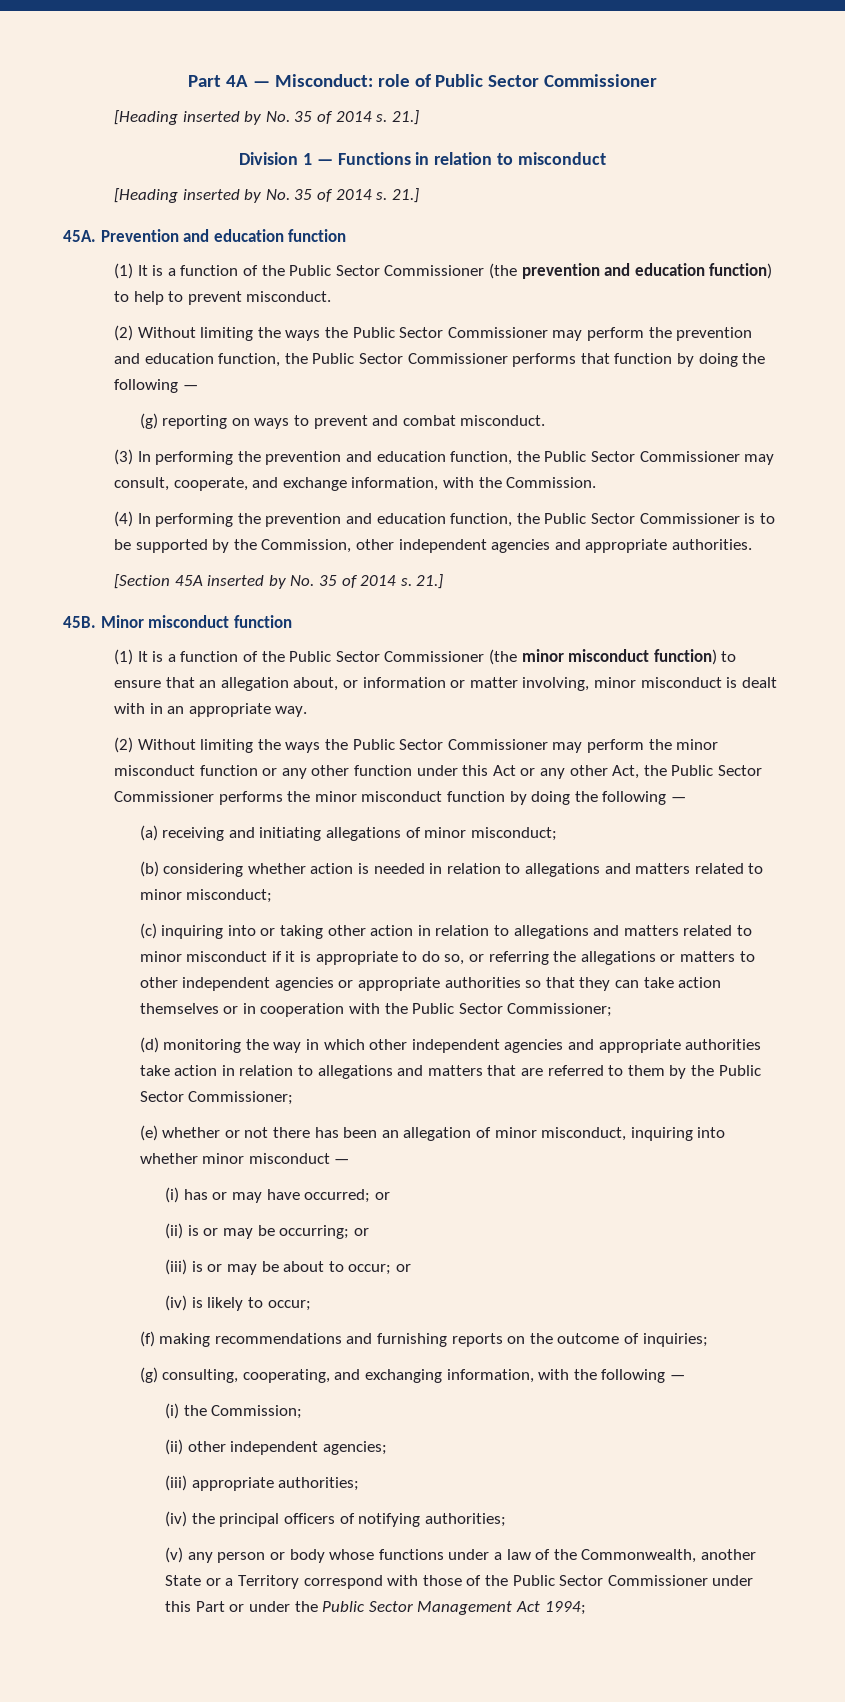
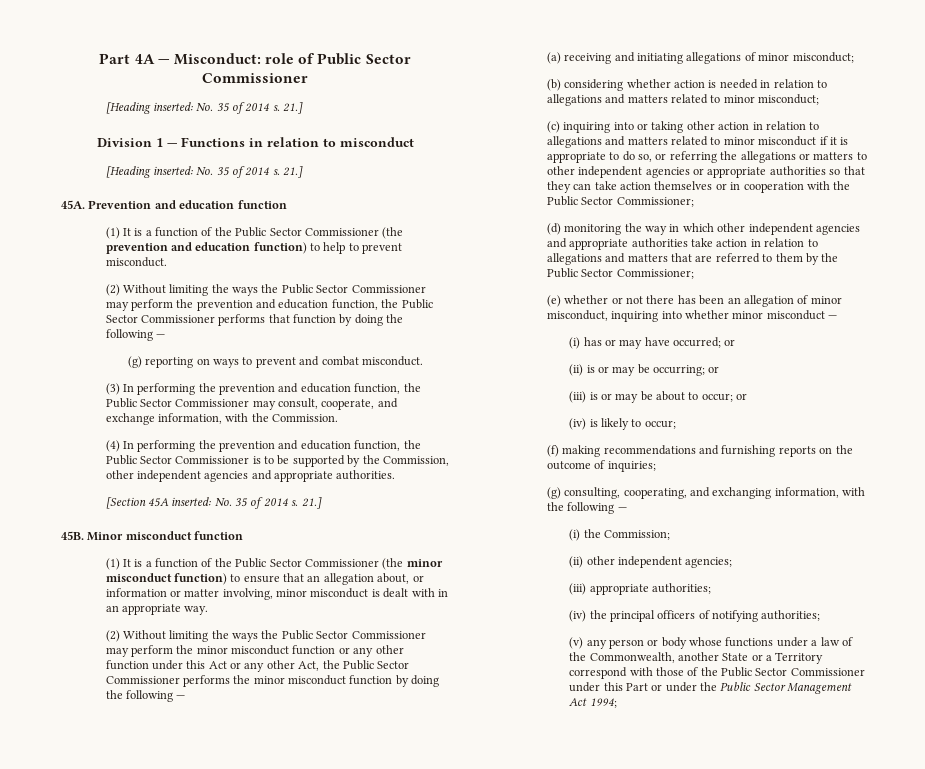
[182,111,262,125] inserted by -> [152,102,193,111] inserted:
[182,189,262,203] inserted by -> [152,166,193,175] inserted:
[207,575,286,589] inserted by -> [171,497,212,506] inserted:

